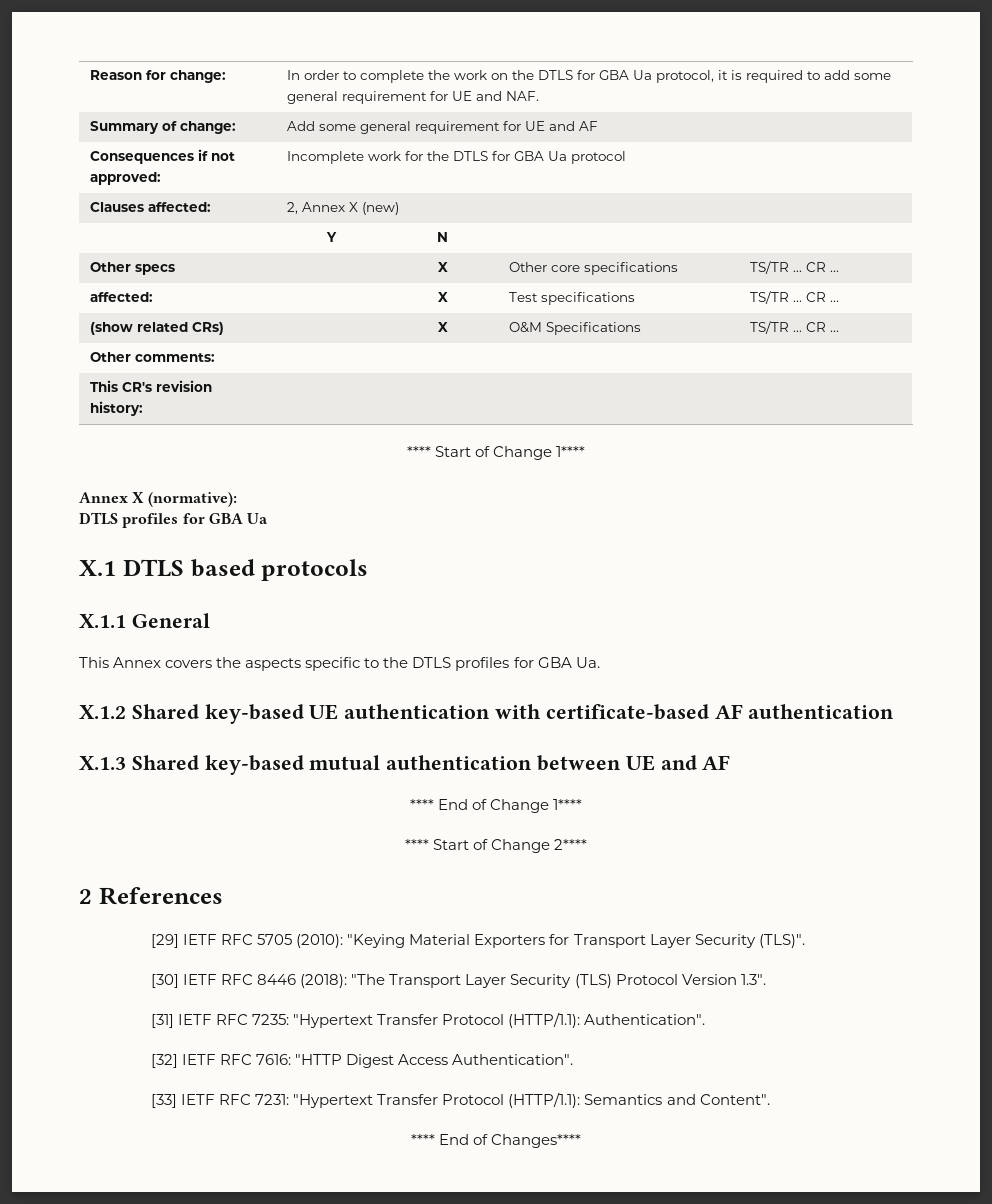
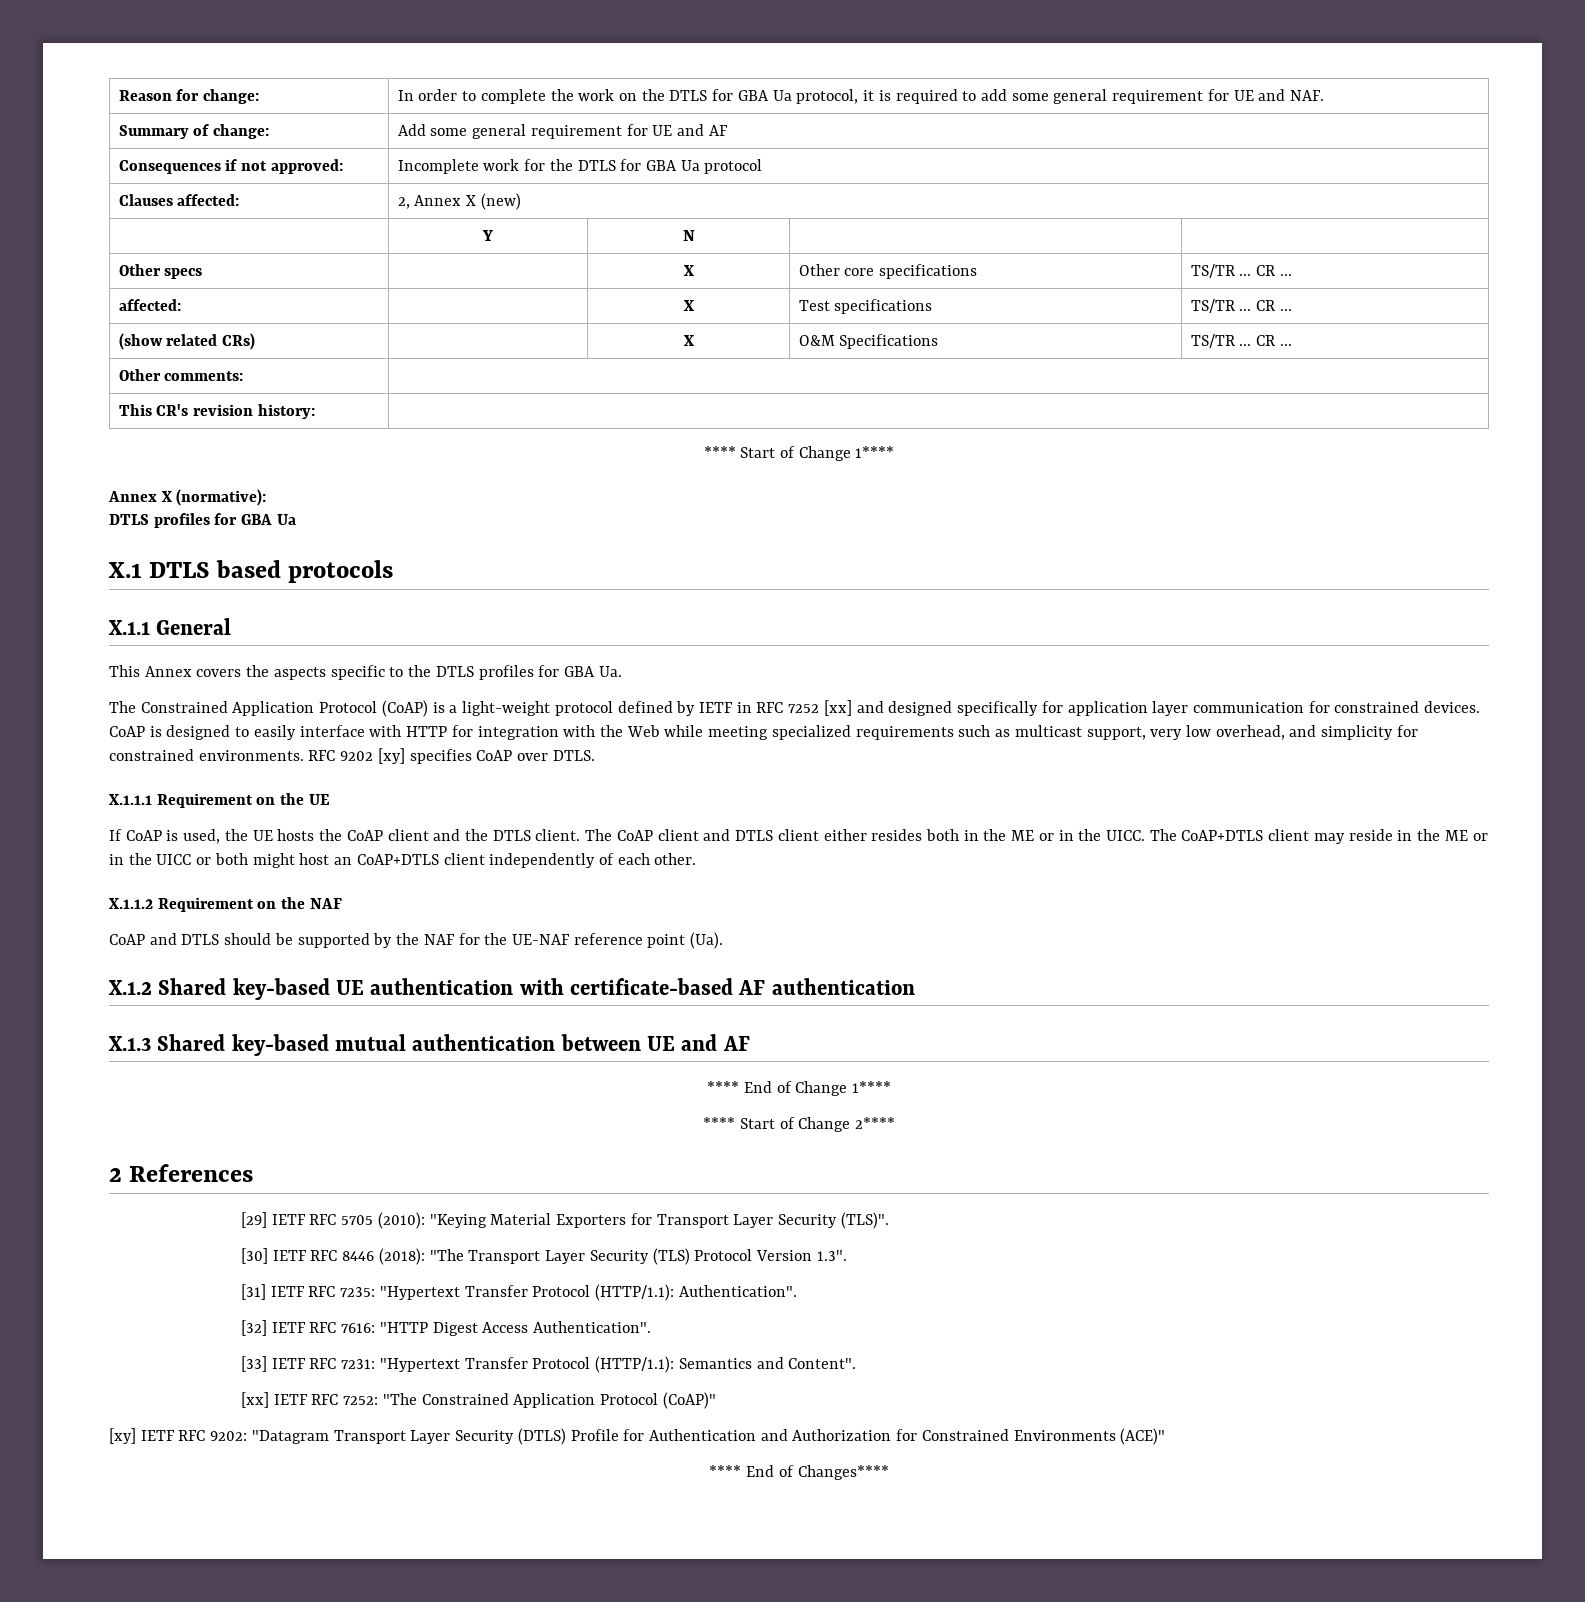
(600, 662) none -> [109,700,1481,717] [109,725,1418,740] [109,748,595,764] [108,793,330,808] [109,829,1488,844] [109,853,697,868] [108,897,342,912] [109,932,724,949] // The Constrained Application Protocol (CoAP) is a light-weight protocol defined by IETF in RFC 7252 [xx] and designed specifically for application layer communication for constrained devices. CoAP is designed to easily interface with HTTP for integration with the Web while meeting specialized requirements such as multicast support, very low overhead, and simplicity for constrained environments. RFC 9202 [xy] specifies CoAP over DTLS. // X.1.1.1 Requirement on the UE // If CoAP is used, the UE hosts the CoAP client and the DTLS client. The CoAP client and DTLS client either resides both in the ME or in the UICC. The CoAP+DTLS client may reside in the ME or in the UICC or both might host an CoAP+DTLS client independently of each other. // X.1.1.2 Requirement on the NAF // CoAP and DTLS should be supported by the NAF for the UE-NAF reference point (Ua).
(770, 1099) none -> [240,1392,716,1409] [109,1428,1166,1445] // [xx] IETF RFC 7252: "The Constrained Application Protocol (CoAP)" // [xy] IETF RFC 9202: "Datagram Transport Layer Security (DTLS) Profile for Authentication and Authorization for Constrained Environments (ACE)"

